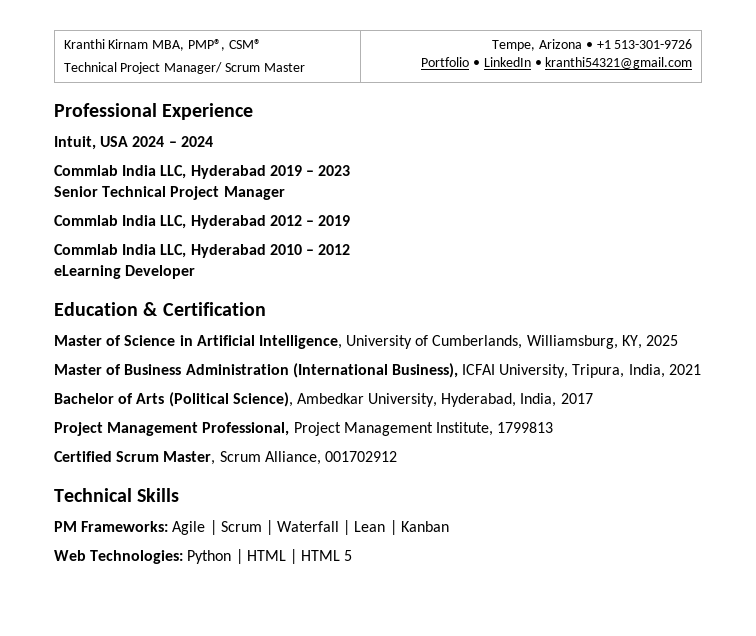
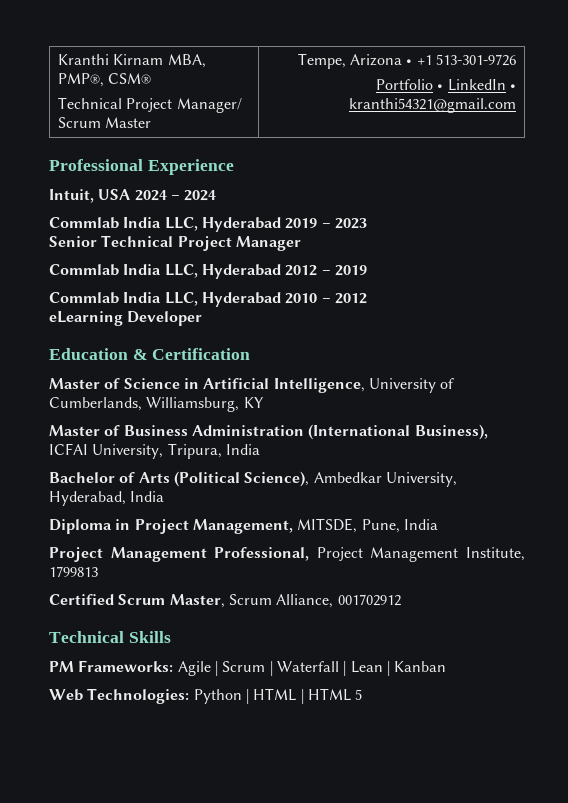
[621,335,679,349] KY, 2025 -> [243,397,264,408] KY
[628,364,701,378] India, 2021 -> [225,444,260,455] India
[520,393,593,407] India, 2017 -> [130,491,165,502] [49,518,438,534] India // Diploma in Project Management, MITSDE, Pune, India

